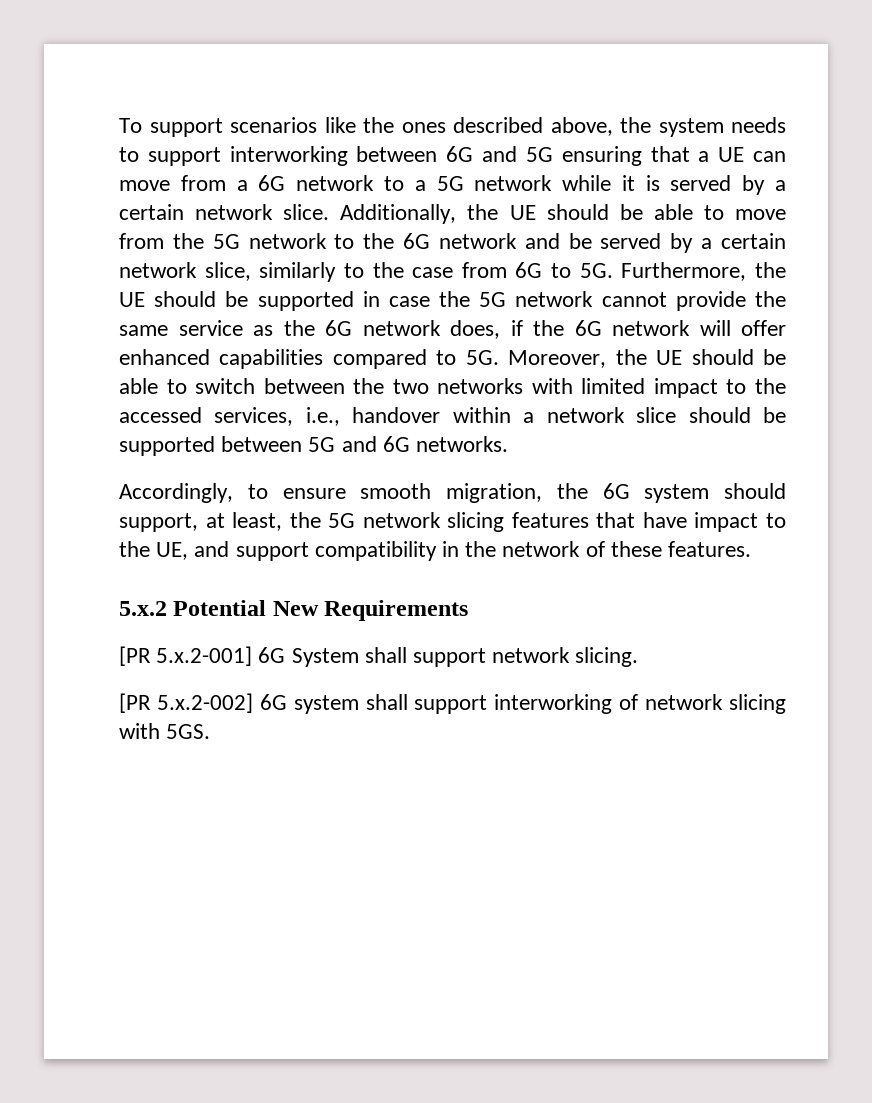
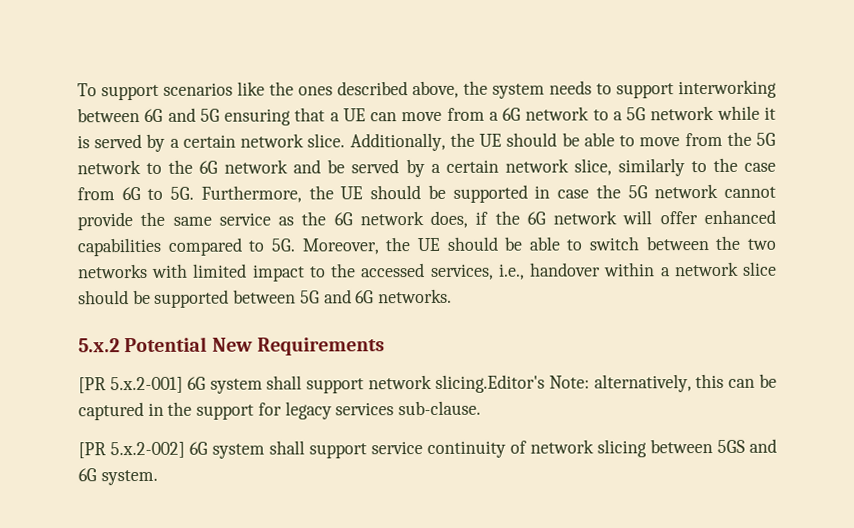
[119,483,786,503] [119,512,786,532] [119,541,752,561] // Accordingly, to ensure smooth migration, the 6G system should support, at least, the 5G network slicing features that have impact to the UE, and support compatibility in the network of these features. -> (453, 296) none
[291,648,359,667] System -> [209,378,263,394] system
[575,647,639,667] slicing. -> [434,373,778,393] [78,400,482,421] slicing.Editor's Note: alternatively, this can be captured in the support for legacy services sub-clause.
[494,694,613,714] interworking -> [371,440,506,458] service continuity
[119,723,211,739] with 5GS. -> [650,438,777,454] [78,468,158,486] between 5GS and 6G system.

